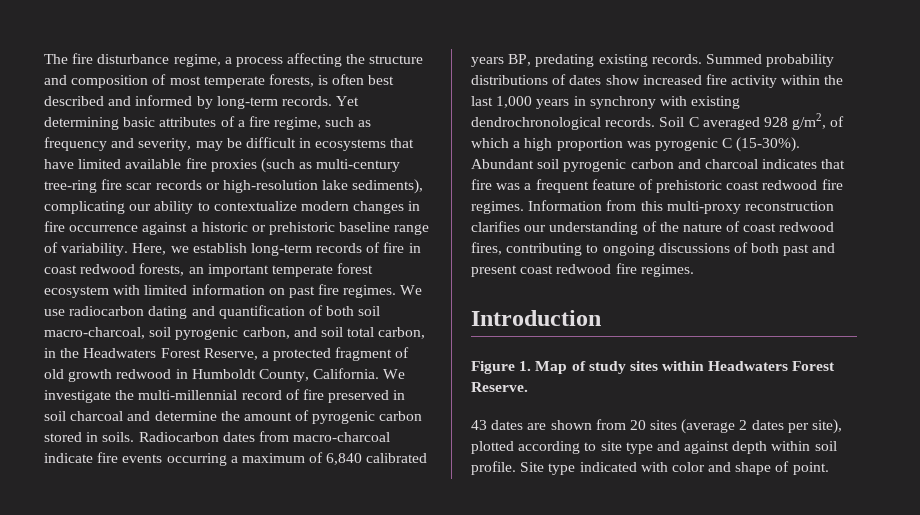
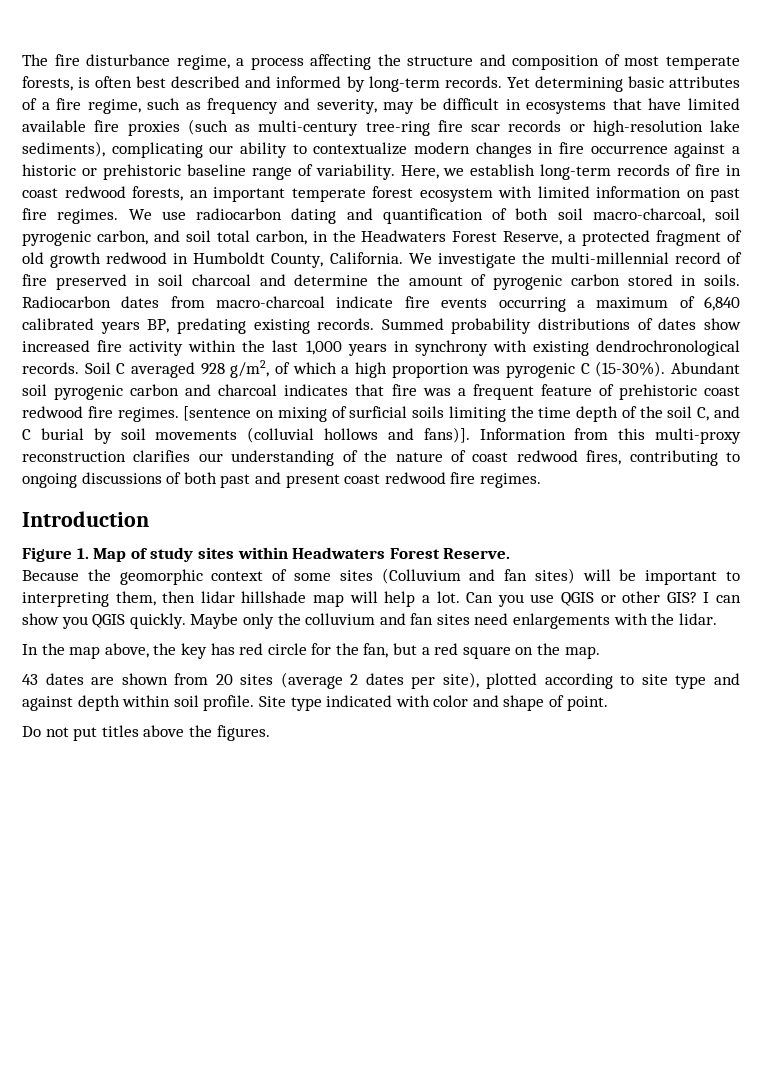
(524, 207) none -> [183,406,740,422] [22,427,470,444] [sentence on mixing of surficial soils limiting the time depth of the soil C, and C burial by soil movements (colluvial hollows and fans)].
(528, 387) none -> [22,568,741,585] [22,591,741,607] [22,613,717,629] [22,643,600,659] // Because the geomorphic context of some sites (Colluvium and fan sites) will be important to interpreting them, then lidar hillshade map will help a lot. Can you use QGIS or other GIS? I can show you QGIS quickly. Maybe only the colluvium and fan sites need enlargements with the lidar. // In the map above, the key has red circle for the fan, but a red square on the map.
(829, 468) none -> [22,725,270,741] // Do not put titles above the figures.

